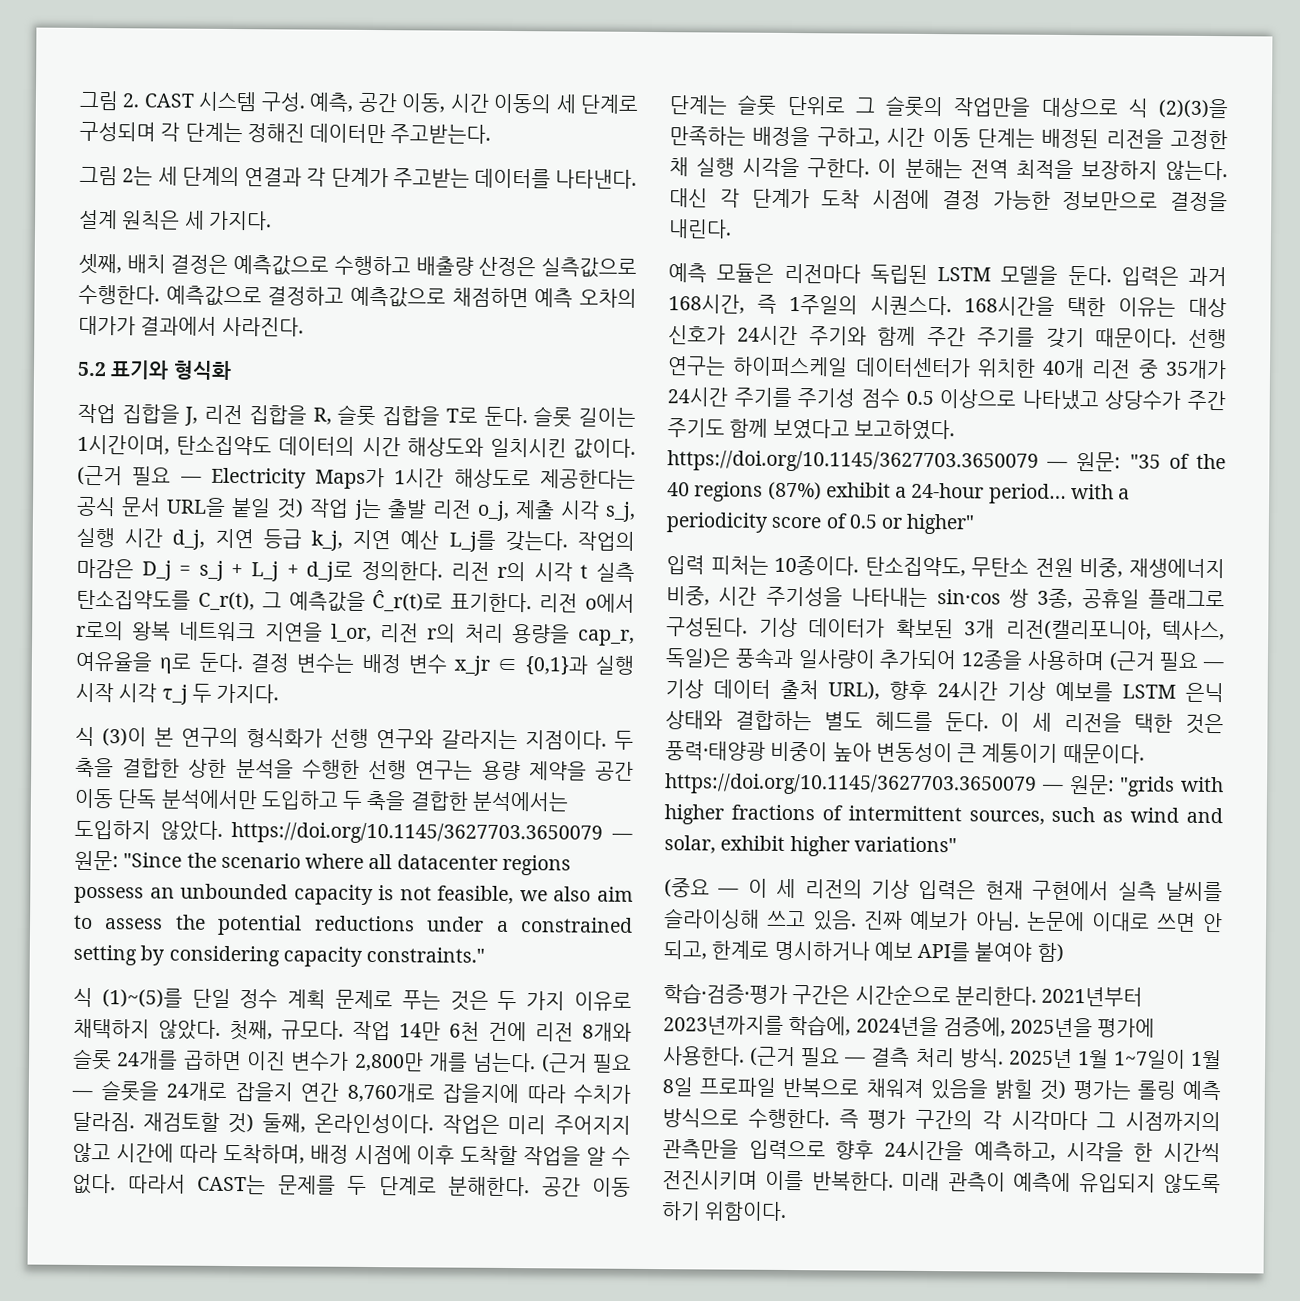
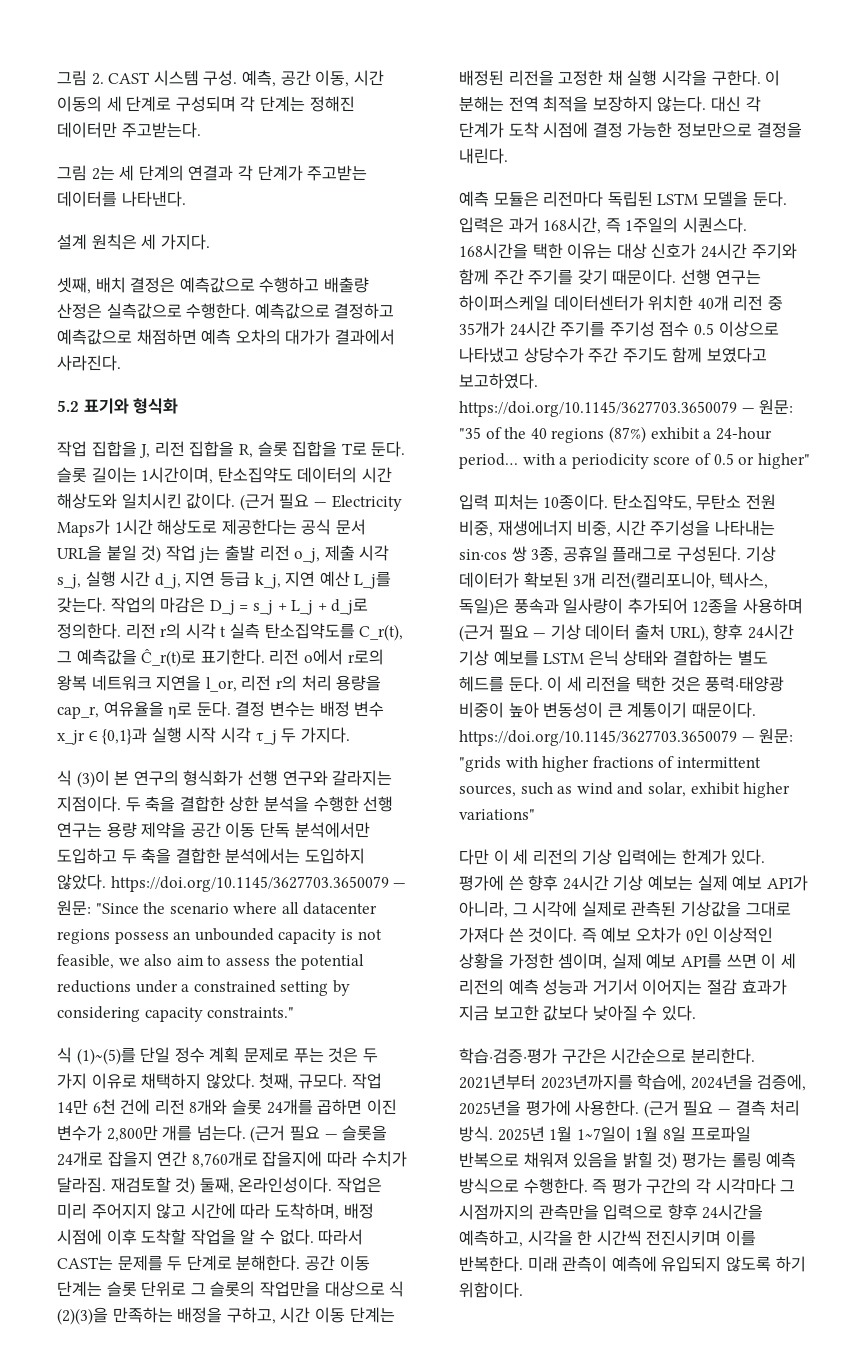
[664,878,740,898] (중요 — -> [459,849,489,865] 다만
[918,879,1223,902] [664,908,1223,933] [663,940,1064,962] 입력은 현재 구현에서 실측 날씨를 슬라이싱해 쓰고 있음. 진짜 예보가 아님. 논문에 이대로 쓰면 안 되고, 한계로 명시하거나 예보 API를 붙여야 함) -> [616,849,766,865] [459,875,808,891] [459,901,791,918] [459,927,774,943] [459,953,796,970] [459,979,787,995] [459,1005,696,1021] 입력에는 한계가 있다. 평가에 쓴 향후 24시간 기상 예보는 실제 예보 API가 아니라, 그 시각에 실제로 관측된 기상값을 그대로 가져다 쓴 것이다. 즉 예보 오차가 0인 이상적인 상황을 가정한 셈이며, 실제 예보 API를 쓰면 이 세 리전의 예측 성능과 거기서 이어지는 절감 효과가 지금 보고한 값보다 낮아질 수 있다.

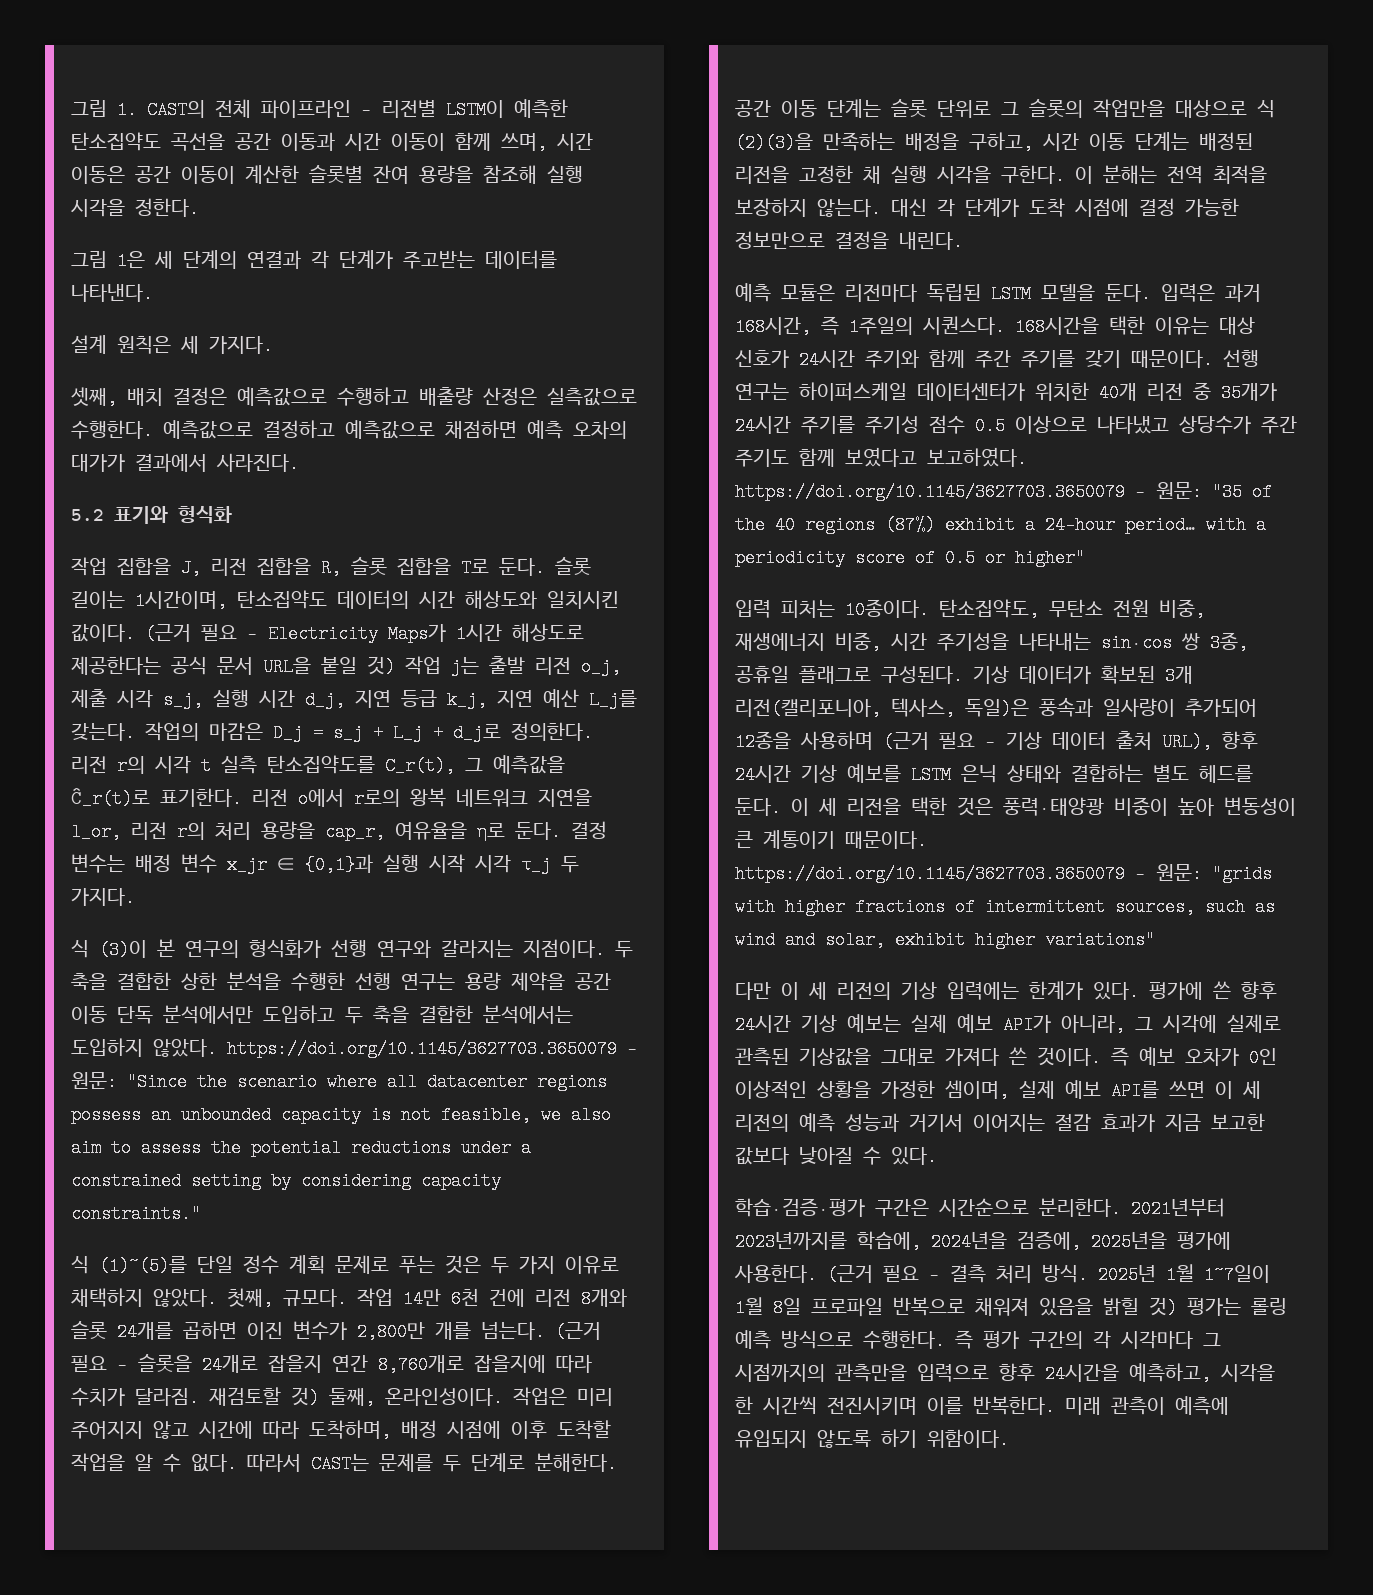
[57,70,384,87] [57,96,355,112] [57,122,201,138] [57,165,115,181] 그림 2. CAST 시스템 구성. 예측, 공간 이동, 시간 이동의 세 단계로 구성되며 각 단계는 정해진 데이터만 주고받는다. // 그림 2는 -> [71,99,568,119] [71,132,593,152] [71,165,583,184] [71,198,199,218] [71,251,145,270] 그림 1. CAST의 전체 파이프라인 — 리전별 LSTM이 예측한 탄소집약도 곡선을 공간 이동과 시간 이동이 함께 쓰며, 시간 이동은 공간 이동이 계산한 슬롯별 잔여 용량을 참조해 실행 시각을 정한다. // 그림 1은

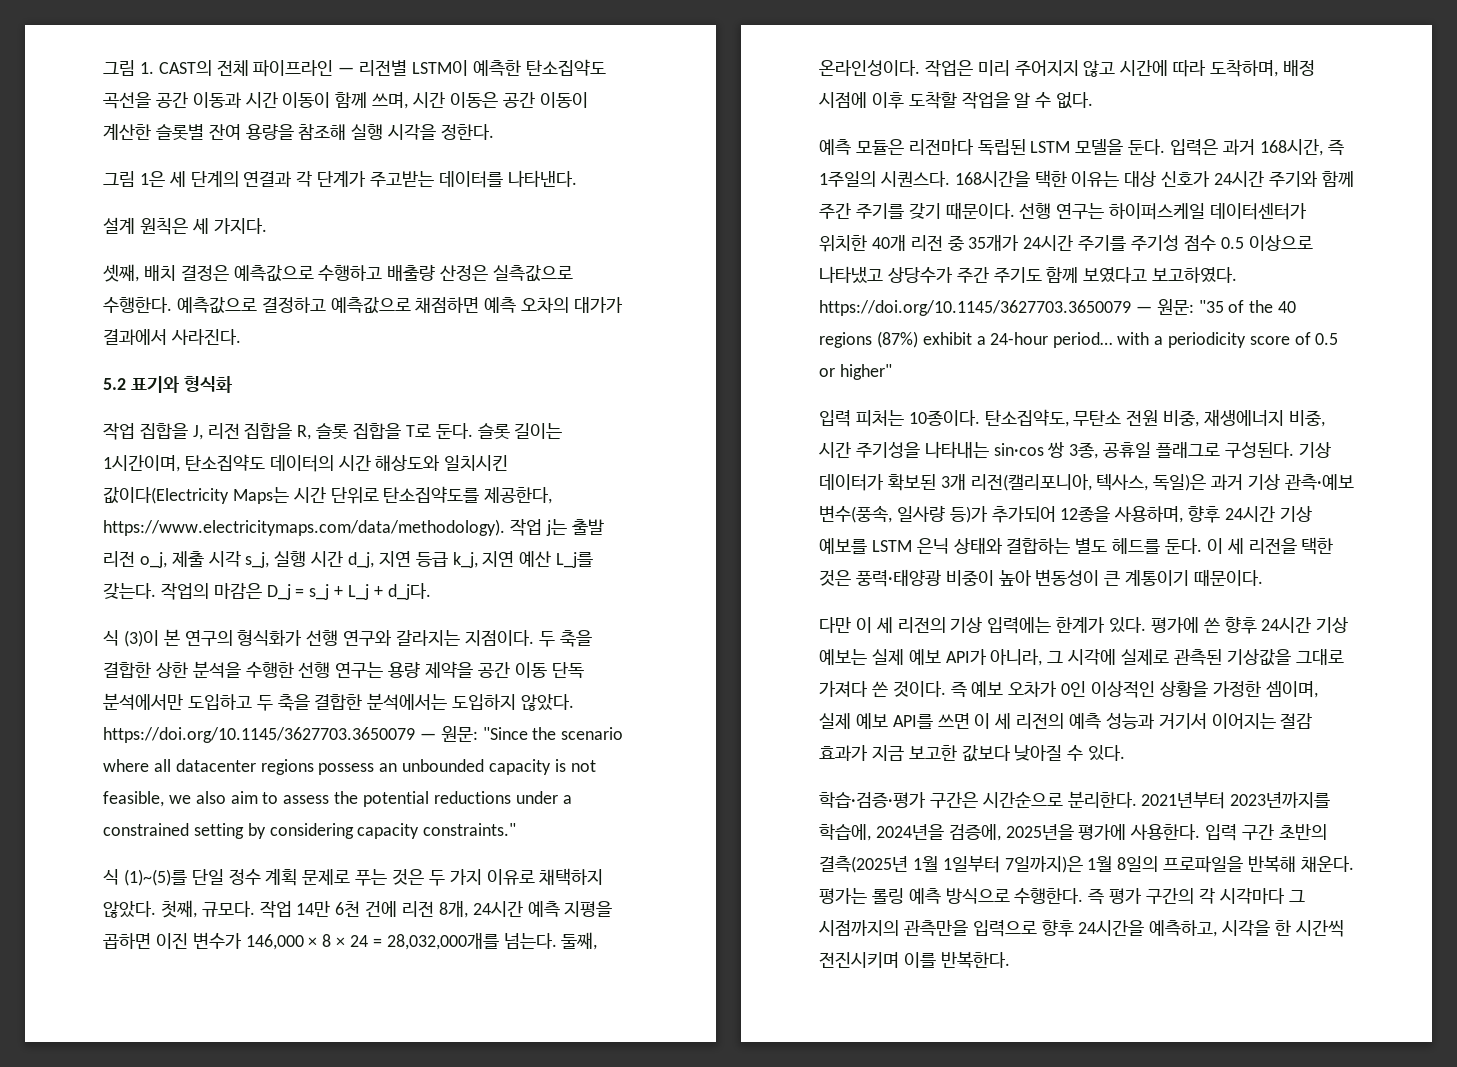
[71,623,584,643] [71,656,395,676] 값이다. (근거 필요 — Electricity Maps가 1시간 해상도로 제공한다는 공식 문서 URL을 붙일 것) -> [103,486,553,504] [103,519,505,536] 값이다(Electricity Maps는 시간 단위로 탄소집약도를 제공한다, https://www.electricitymaps.com/data/methodology).
[453,722,593,742] [71,755,565,775] [71,788,592,808] [71,821,607,841] [71,854,579,874] [71,888,135,907] d_j로 정의한다. 리전 r의 시각 t 실측 탄소집약도를 C_r(t), 그 예측값을 Ĉ_r(t)로 표기한다. 리전 o에서 r로의 왕복 네트워크 지연을 l_or, 리전 r의 처리 용량을 cap_r, 여유율을 η로 둔다. 결정 변수는 배정 변수 x_jr ∈ {0,1}과 실행 시작 시각 τ_j 두 가지다. -> [387,583,431,600] d_j다.
[581,1289,627,1308] [71,1321,601,1341] [71,1354,592,1374] [71,1387,319,1407] 8개와 슬롯 24개를 곱하면 이진 변수가 2,800만 개를 넘는다. (근거 필요 — 슬롯을 24개로 잡을지 연간 8,760개로 잡을지에 따라 수치가 달라짐. 재검토할 것) -> [438,901,613,918] [103,932,557,950] 8개, 24시간 예측 지평을 곱하면 이진 변수가 146,000 × 8 × 24 = 28,032,000개를 넘는다.
[247,1453,617,1473] [735,99,1275,118] [735,132,1253,152] [735,165,1267,185] [735,198,1239,218] [735,231,963,251] 따라서 CAST는 문제를 두 단계로 분해한다. 공간 이동 단계는 슬롯 단위로 그 슬롯의 작업만을 대상으로 식 (2)(3)을 만족하는 배정을 구하고, 시간 이동 단계는 배정된 리전을 고정한 채 실행 시각을 구한다. 이 분해는 전역 최적을 보장하지 않는다. 대신 각 단계가 도착 시점에 결정 가능한 정보만으로 결정을 내린다. -> (1094, 100) none
[1039,697,1257,717] [735,731,1212,751] 풍속과 일사량이 추가되어 12종을 사용하며 (근거 필요 — 기상 데이터 출처 URL), -> [1211,474,1354,490] [819,505,1184,523] 과거 기상 관측·예보 변수(풍속, 일사량 등)가 추가되어 12종을 사용하며,
[735,864,1272,883] [735,898,1275,916] [735,931,1155,949] https://doi.org/10.1145/3627703.3650079 — 원문: "grids with higher fractions of intermittent sources, such as wind and solar, exhibit higher variations" -> (1264, 577) none
[827,1264,1270,1284] [735,1297,1177,1317] (근거 필요 — 결측 처리 방식. 2025년 1월 1~7일이 1월 8일 프로파일 반복으로 채워져 있음을 밝힐 것) -> [1205,824,1327,841] [819,856,1354,873] 입력 구간 초반의 결측(2025년 1월 1일부터 7일까지)은 1월 8일의 프로파일을 반복해 채운다.
[1065,1396,1229,1415] [735,1429,1009,1449] 미래 관측이 예측에 유입되지 않도록 하기 위함이다. -> (1010, 960) none

